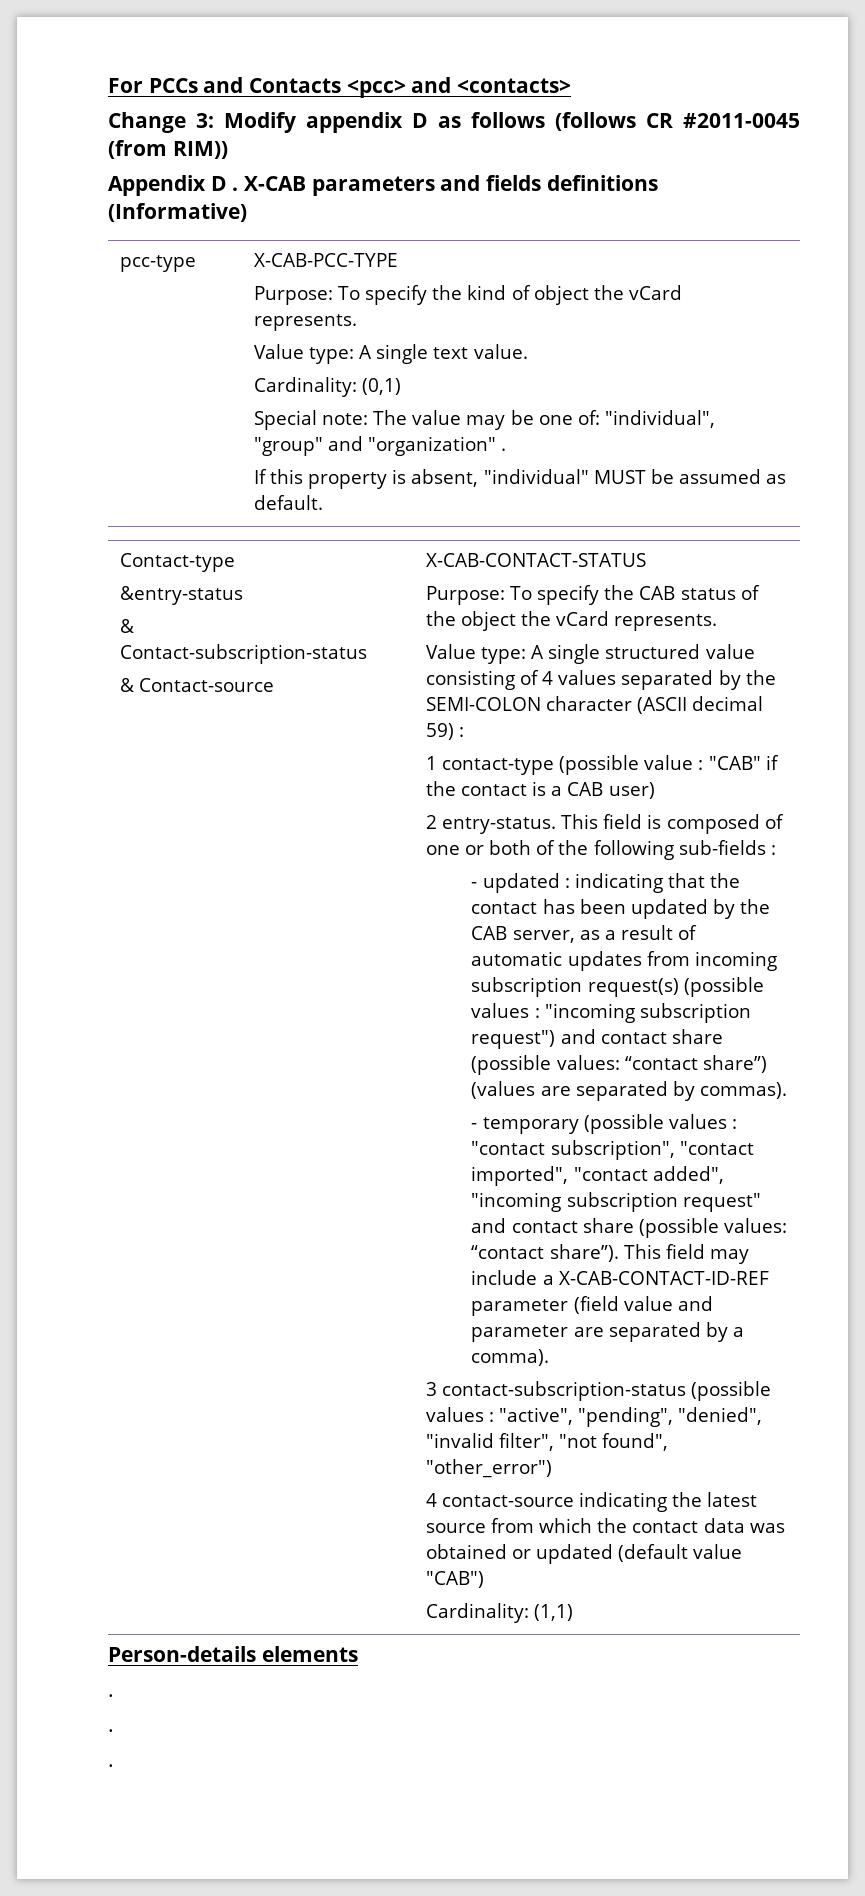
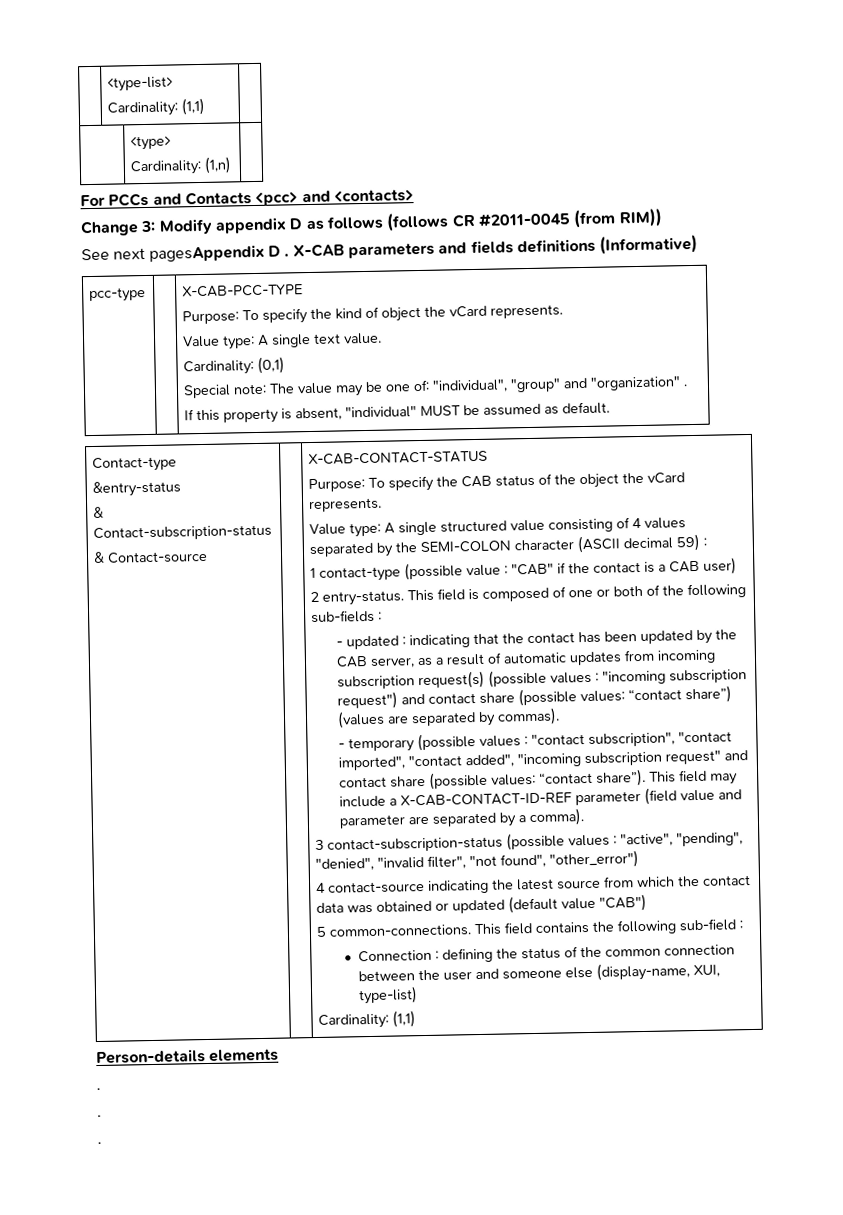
(108, 85) none -> [107,76,174,92] [107,97,206,117] [130,135,172,151] [130,156,233,176] | <type-list> // Cardinality: (1,1) | // | <type> // Cardinality: (1,n) | //
[108,175,206,196] Appendix -> [81,244,265,262] See next pagesAppendix
(484, 1579) none -> [316,918,744,938] [357,944,735,963] [357,962,720,982] [357,986,418,1005] // 5 common-connections. This field contains the following sub-field : // Connection : defining the status of the common connection between the user and someone else (display-name, XUI, type-list)

